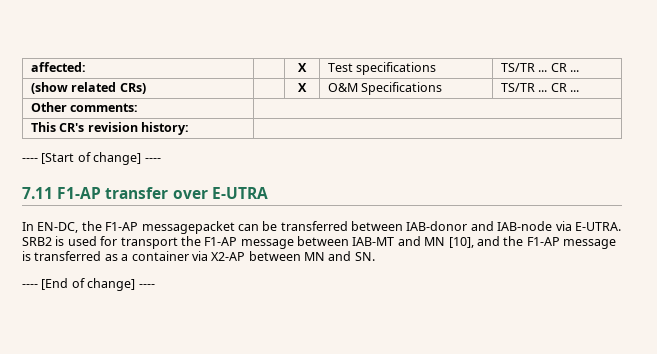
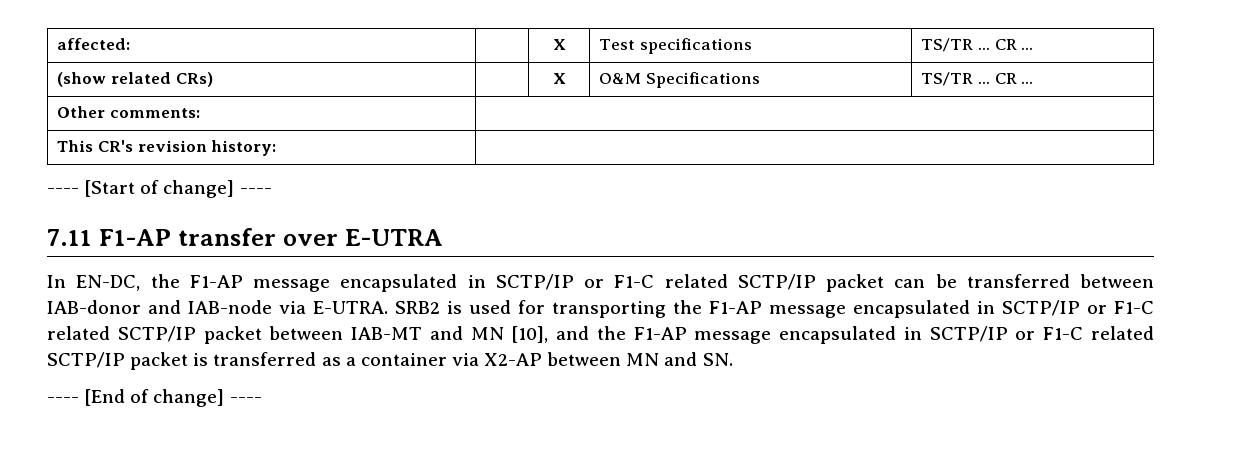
[141,221,235,234] messagepacket -> [253,274,884,292] message encapsulated in SCTP/IP or F1-C related SCTP/IP packet
[120,236,294,249] transport the F1-AP message -> [552,300,1154,318] [47,326,262,344] transporting the F1-AP message encapsulated in SCTP/IP or F1-C related SCTP/IP packet
(616, 244) none -> [779,326,1154,344] [47,352,189,370] encapsulated in SCTP/IP or F1-C related SCTP/IP packet

